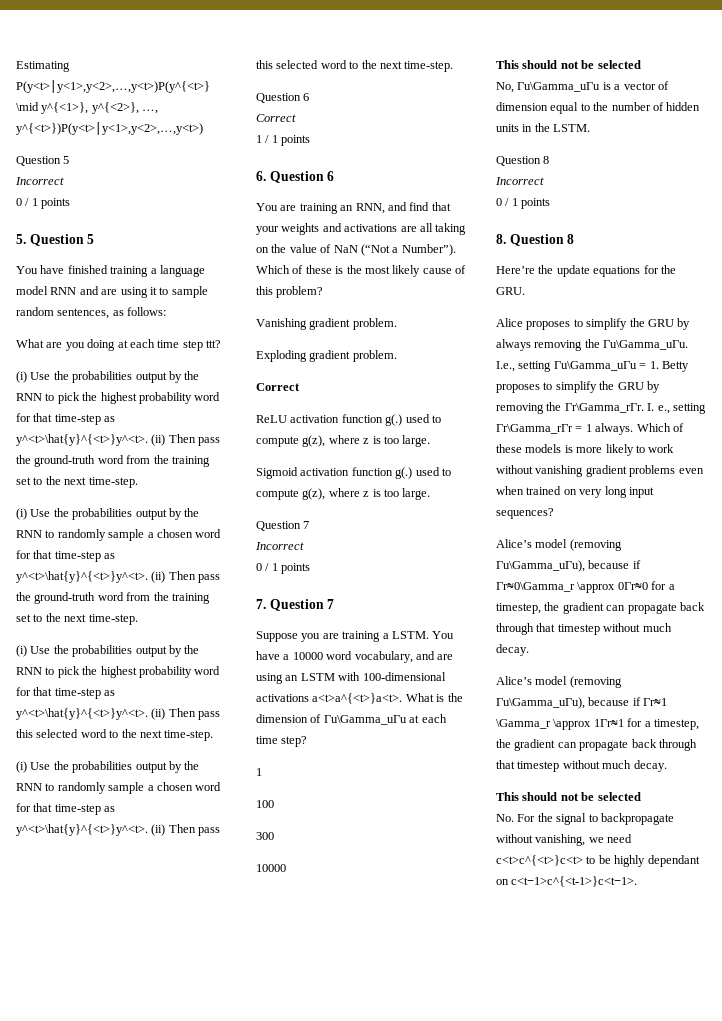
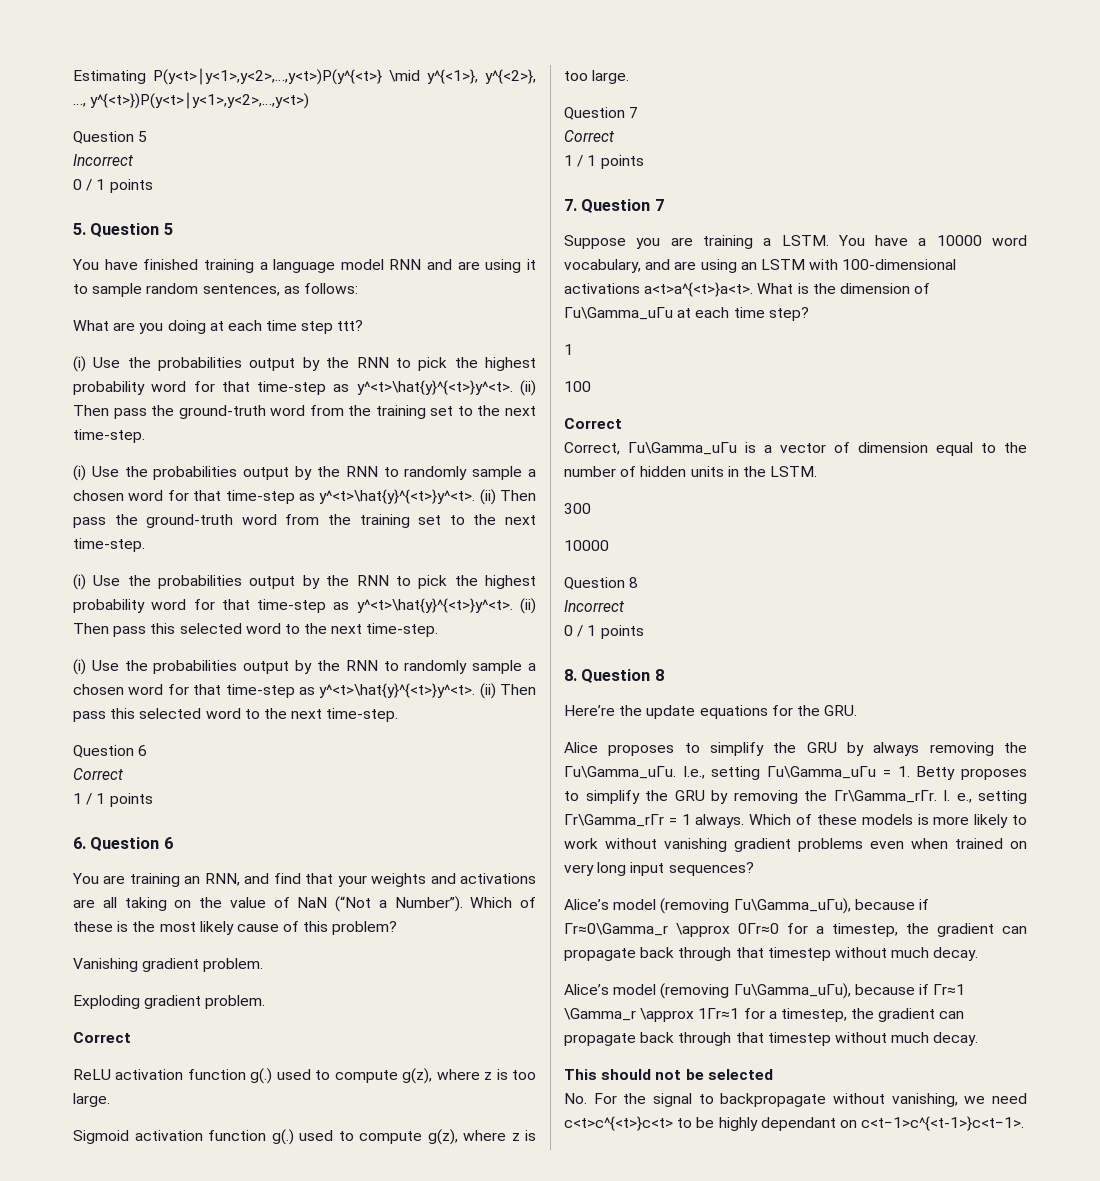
[255,542,304,550] [256,563,262,571] Incorrect // 0 -> [564,130,614,142] [564,155,573,166] Correct // 1
[256,832,274,840] [256,864,286,872] [496,60,641,69] [496,82,514,93] 300 // 10000 // This should not be selected // No, -> [564,418,622,429] [564,442,620,455] Correct // Correct,
(591, 128) none -> [564,503,591,514] [564,540,609,551] // 300 // 10000

